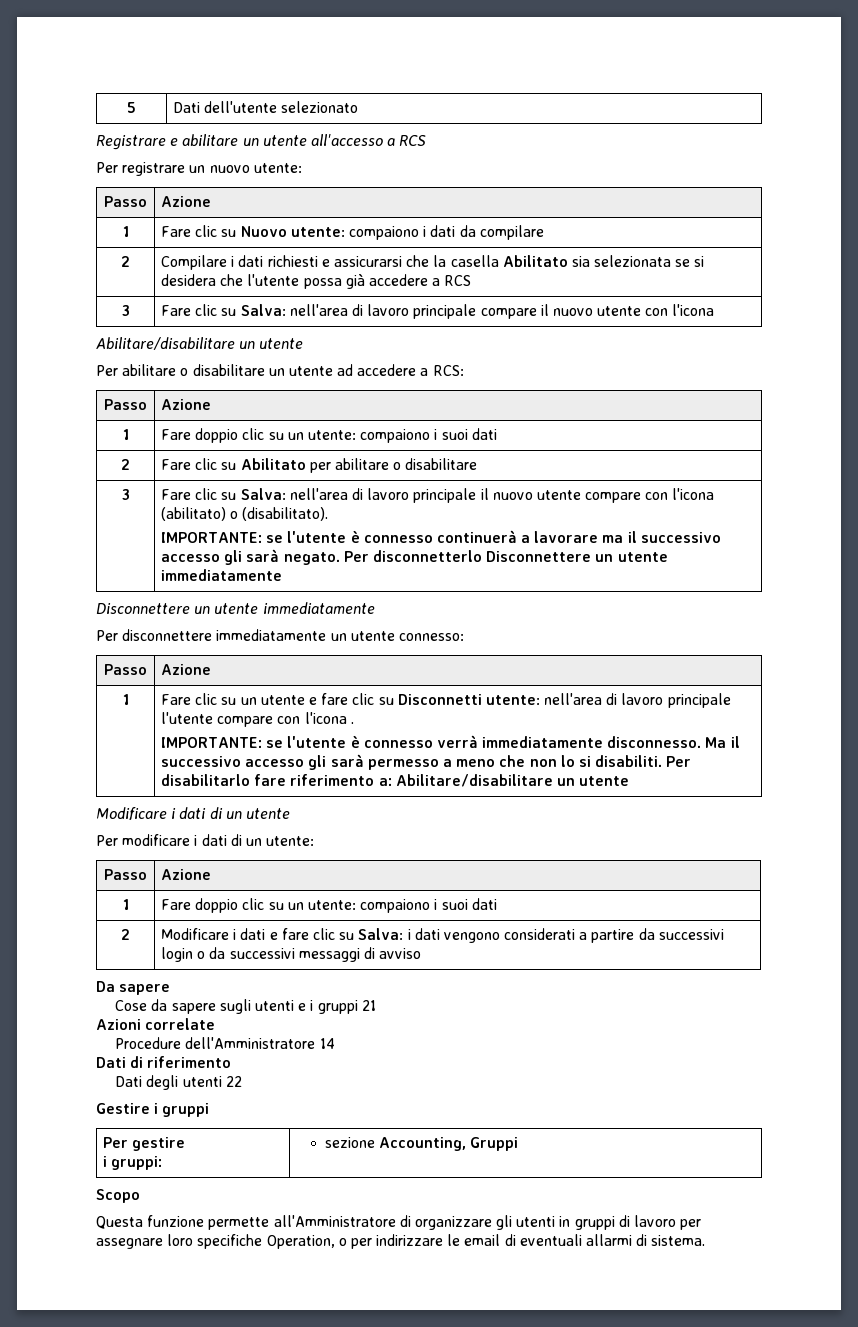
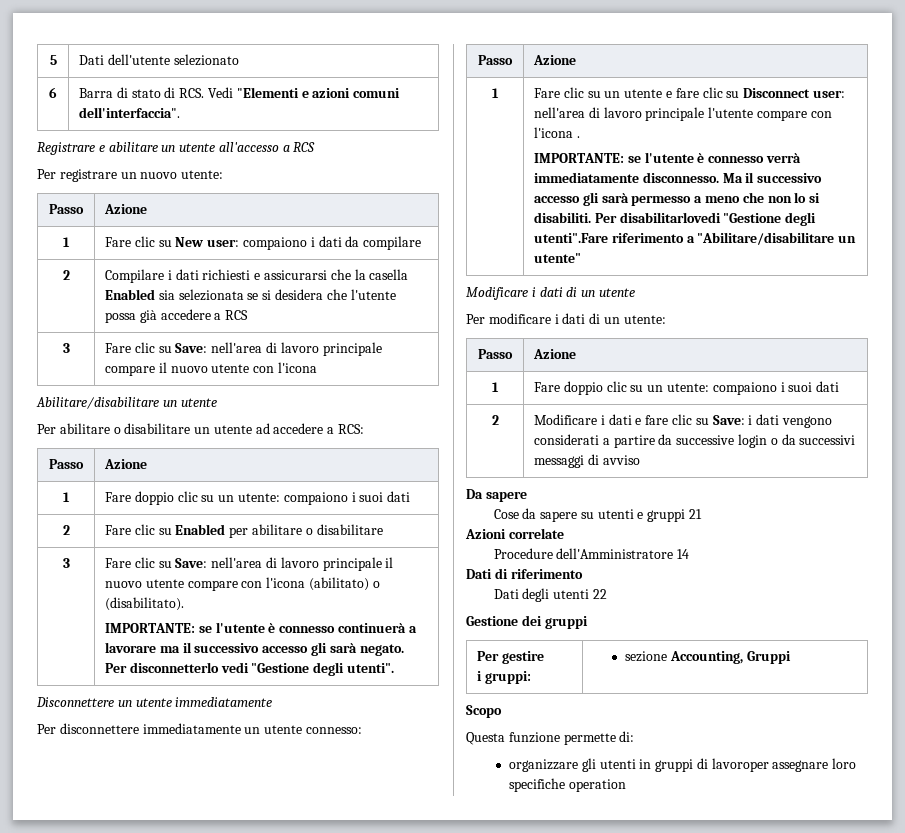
(359, 107) none -> [49,87,57,98] [79,87,401,98] [79,107,181,118] // 6 | Barra di stato di RCS. Vedi "Elementi e azioni comuni dell'interfaccia".
[240,226,345,237] Nuovo utente: -> [175,237,240,247] New user:
[502,255,568,267] Abilitato -> [105,289,156,300] Enabled
[240,304,286,316] Salva: -> [175,343,208,353] Save:
[240,458,306,470] Abilitato -> [175,524,226,535] Enabled
[240,488,286,500] Salva: -> [175,558,208,568] Save:
[486,551,668,562] [161,569,283,581] Disconnettere un utente immediatamente -> [220,662,394,676] vedi "Gestione degli utenti".
[397,694,540,705] Disconnetti utente: -> [743,88,845,98] Disconnect user:
[161,774,630,787] disabilitarlo fare riferimento a: Abilitare/disabilitare un utente -> [619,212,817,226] [534,232,857,245] [534,253,582,263] disabilitarlovedi "Gestione degli utenti".Fare riferimento a "Abilitare/disabilitare un utente"
[358,928,404,940] Salva: -> [712,415,745,425] Save:
[658,929,724,940] successivi -> [676,435,735,445] successive
[219,999,251,1014] sugli -> [580,512,594,519] su
[310,1000,314,1011] i -> (644, 515) none
[96,1103,159,1114] Gestire i -> [466,615,542,626] Gestione dei
[273,1215,411,1227] all'Amministratore di -> [619,731,635,742] di: //
[634,1215,702,1230] lavoro per -> [711,758,769,772] lavoroper
[266,1234,706,1249] Operation, o per indirizzare le email di eventuali allarmi di sistema. -> [568,779,626,792] operation

